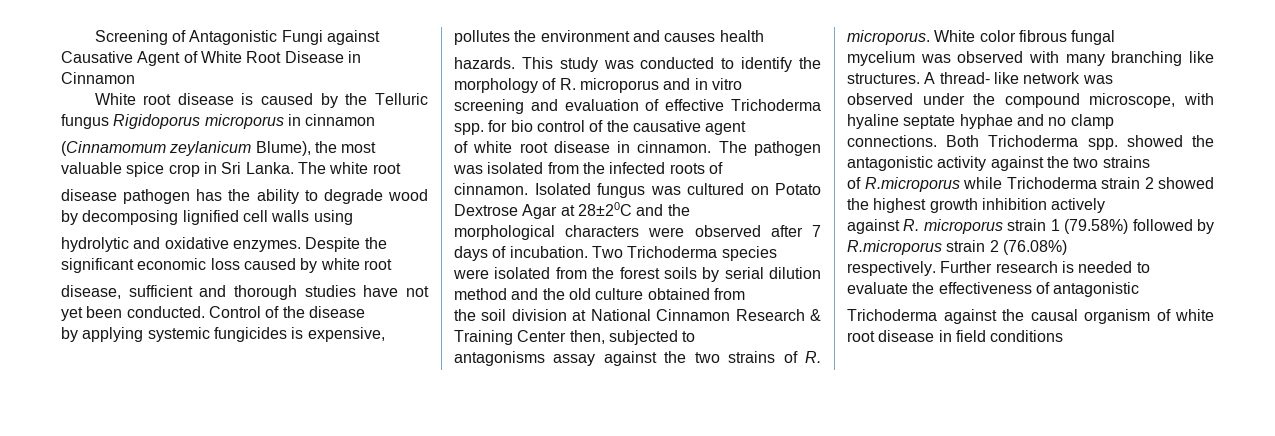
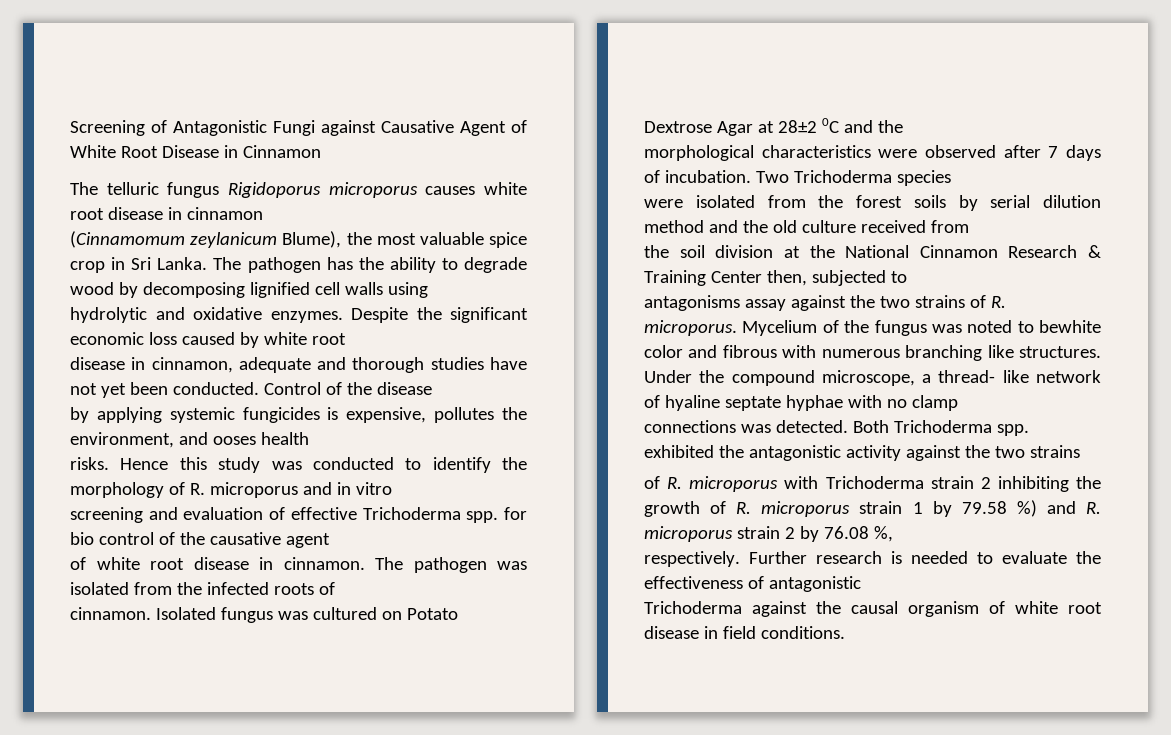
[94,93,428,108] [61,114,284,129] White root disease is caused by the Telluric fungus Rigidoporus microporus -> [70,182,527,198] [70,207,163,220] The telluric fungus Rigidoporus microporus causes white root disease
[329,162,401,174] [61,189,117,201] white root // disease -> (242, 263) none
[61,285,193,299] disease, sufficient -> [70,357,311,373] disease in cinnamon, adequate
[540,30,764,42] [454,57,553,69] environment and causes health // hazards. This -> [70,432,309,448] [70,457,207,470] environment, and ooses health // risks. Hence this
[577,202,632,216] 28±20C -> [777,118,839,133] 28±2 0C
[565,225,640,237] characters -> [761,145,871,158] characteristics
[647,288,710,300] obtained -> [860,220,926,233] received
(587, 315) none -> [809,245,835,258] the
[934,30,1116,45] [847,51,1214,66] [847,72,1113,84] [847,93,1214,108] White color fibrous fungal // mycelium was observed with many branching like structures. A thread- like network was // observed under the compound microscope, with -> [742,320,1101,336] [644,345,1101,361] [644,370,1101,386] [644,395,660,408] Mycelium of the fungus was noted to bewhite color and fibrous with numerous branching like structures. Under the compound microscope, a thread- like network of
[1016,114,1044,126] and -> [847,395,882,408] with
[847,135,937,147] connections. -> [644,420,848,433] connections was detected.
[1126,135,1183,147] showed -> [644,445,714,458] exhibited
[864,177,1214,192] [847,198,1106,213] [847,219,1214,234] [847,240,1067,255] R.microporus while Trichoderma strain 2 showed the highest growth inhibition actively // against R. microporus strain 1 (79.58%) followed by R.microporus strain 2 (76.08%) -> [667,476,1101,492] [644,500,1101,517] [644,526,893,542] R. microporus with Trichoderma strain 2 inhibiting the growth of R. microporus strain 1 by 79.58 %) and R. microporus strain 2 by 76.08 %,
[990,330,1064,342] conditions -> [760,626,845,639] conditions.

